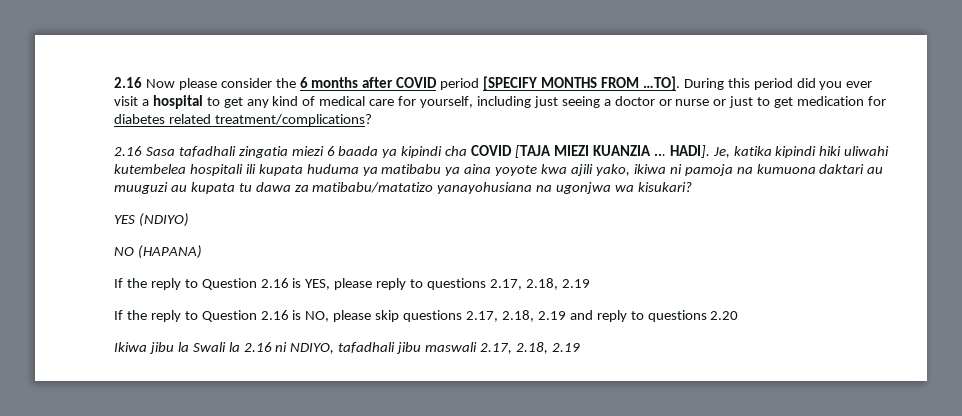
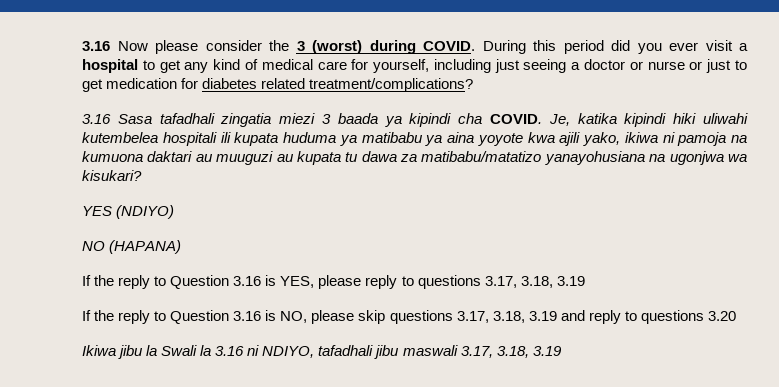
[114,77,142,88] 2.16 -> [82,41,110,51] 3.16
[299,76,680,91] 6 months after COVID period [SPECIFY MONTHS FROM …TO]. -> [296,40,475,54] 3 (worst) during COVID.
[114,146,142,156] 2.16 -> [82,114,111,124] 3.16
[326,146,335,156] 6 -> [322,114,331,124] 3
[471,145,710,158] COVID [TAJA MIEZI KUANZIA ... HADI]. -> [490,114,543,124] COVID.
[260,278,289,288] 2.16 -> [233,276,262,286] 3.16
[489,278,590,290] [114,310,289,322] 2.17, 2.18, 2.19 // If the reply to Question 2.16 -> [484,276,585,288] [82,310,262,324] 3.17, 3.18, 3.19 // If the reply to Question 3.16
[466,310,566,322] 2.17, 2.18, 2.19 -> [456,311,557,323] 3.17, 3.18, 3.19
[710,311,739,320] 2.20 -> [707,311,736,321] 3.20
[243,342,272,352] 2.16 -> [215,346,245,356] 3.16
[480,342,580,354] 2.17, 2.18, 2.19 -> [460,346,562,358] 3.17, 3.18, 3.19

